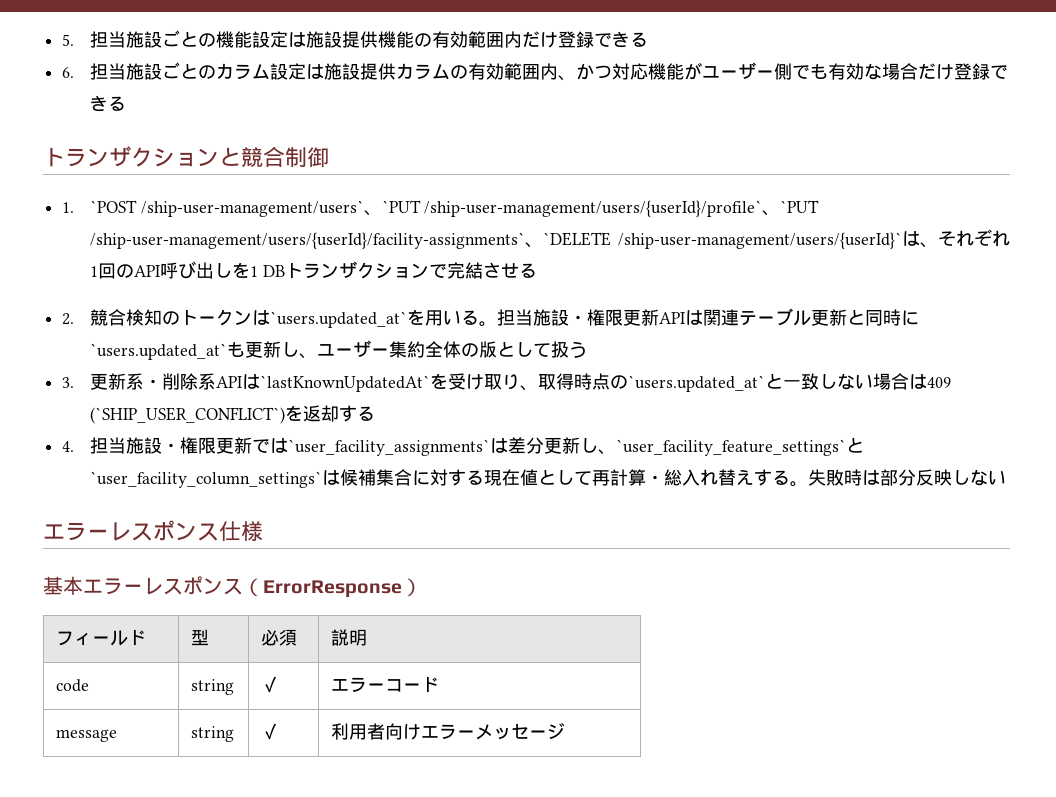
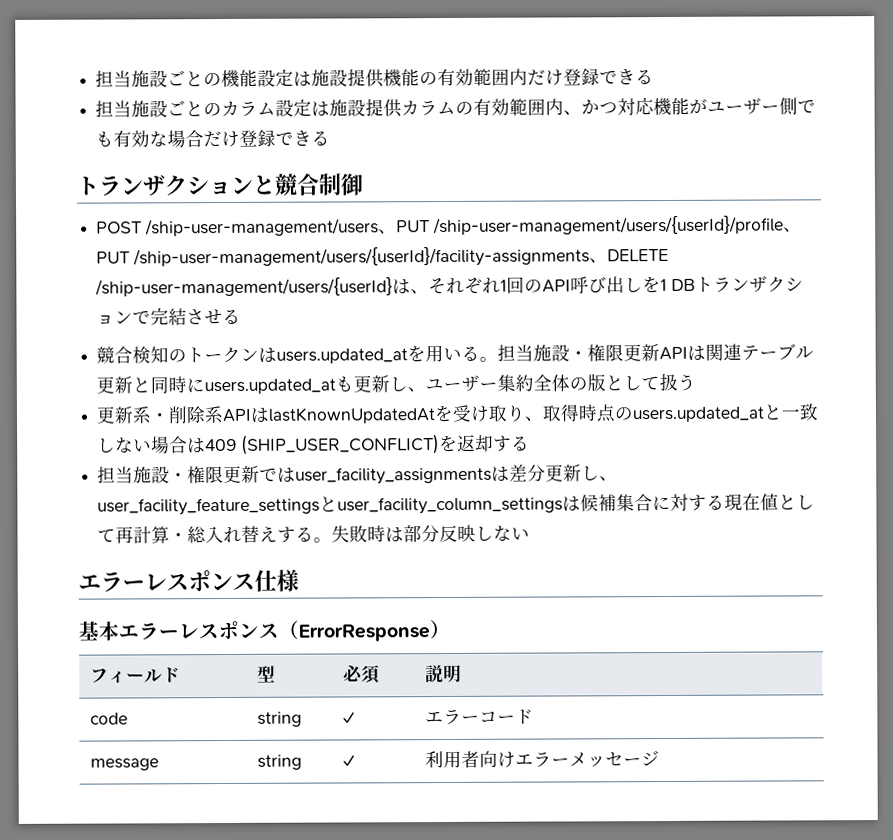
[62,34,75,46] 5. -> (95, 79) none
[62,67,75,78] 6. -> (655, 77) none
[62,200,820,217] [89,232,902,249] 1. `POST /ship-user-management/users`、`PUT /ship-user-management/users/{userId}/profile`、`PUT /ship-user-management/users/{userId}/facility-assignments`、`DELETE /ship-user-management/users/{userId}` -> [96,215,803,237] [96,246,670,268] [95,277,394,297] POST /ship-user-management/users、PUT /ship-user-management/users/{userId}/profile、PUT /ship-user-management/users/{userId}/facility-assignments、DELETE /ship-user-management/users/{userId}
[62,313,75,325] 2. -> (242, 316) none
[269,311,407,328] `users.updated_at` -> [276,348,409,364] users.updated_at
[89,343,227,360] `users.updated_at` -> [204,378,337,395] users.updated_at
[62,377,75,388] 3. -> (697, 382) none
[259,375,430,392] `lastKnownUpdatedAt` -> [268,407,437,424] lastKnownUpdatedAt
[627,375,765,392] `users.updated_at` -> [632,406,766,423] users.updated_at
[89,407,285,424] (`SHIP_USER_CONFLICT`) -> [241,434,441,455] (SHIP_USER_CONFLICT)
[62,441,75,452] 4. -> (531, 443) none
[287,439,490,456] `user_facility_assignments` -> [295,466,493,485] user_facility_assignments
[615,437,864,456] [89,471,322,488] `user_facility_feature_settings`と`user_facility_column_settings` -> [97,496,564,516] user_facility_feature_settingsとuser_facility_column_settings

